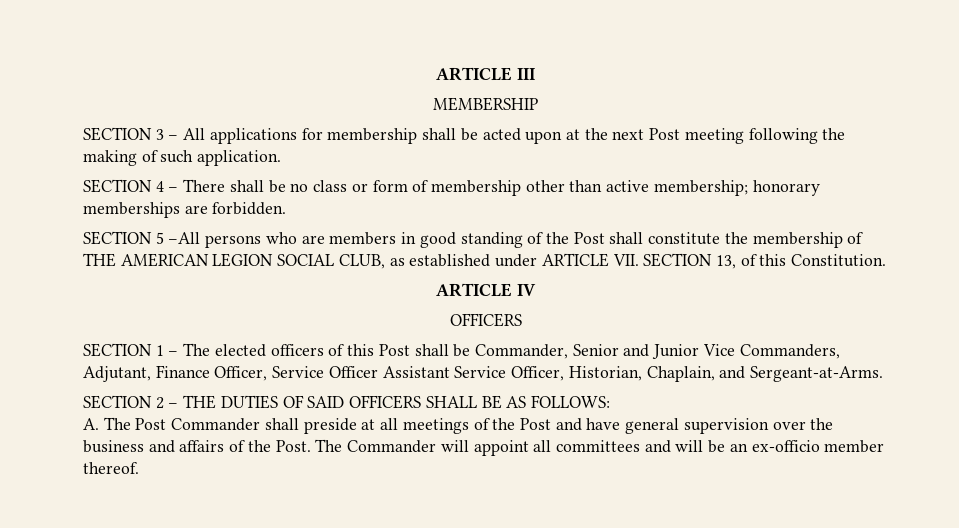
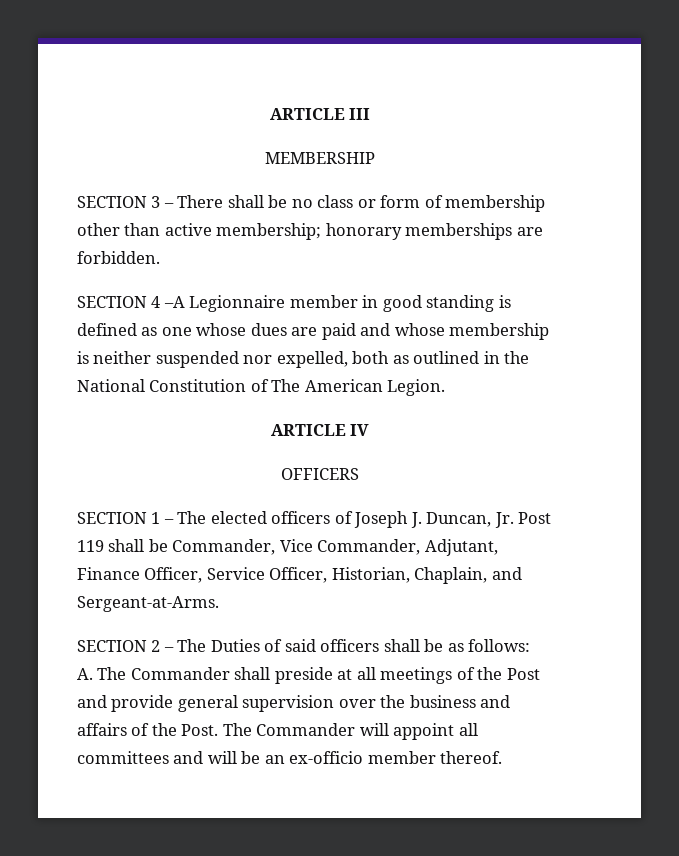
[183,128,846,144] [83,150,282,166] [83,179,179,193] All applications for membership shall be acted upon at the next Post meeting following the making of such application. // SECTION 4 – -> (174, 205) none
[155,232,864,248] [83,253,887,269] 5 –All persons who are members in good standing of the Post shall constitute the membership of THE AMERICAN LEGION SOCIAL CLUB, as established under ARTICLE VII. SECTION 13, of this Constitution. -> [151,295,511,312] [77,323,550,340] [77,351,530,368] [77,379,446,396] 4 –A Legionnaire member in good standing is defined as one whose dues are paid and whose membership is neither suspended nor expelled, both as outlined in the National Constitution of The American Legion.
[347,344,840,359] this Post shall be Commander, Senior and Junior Vice Commanders, -> [354,511,552,528] [77,539,421,555] Joseph J. Duncan, Jr. Post 119 shall be Commander, Vice Commander,
[328,366,507,378] Officer Assistant Service -> (265, 573) none
[183,395,610,409] THE DUTIES OF SAID OFFICERS SHALL BE AS FOLLOWS: -> [177,639,531,652] The Duties of said officers shall be as follows:
[135,418,167,430] Post -> (127, 673) none
[586,418,621,430] have -> [111,695,174,712] provide

